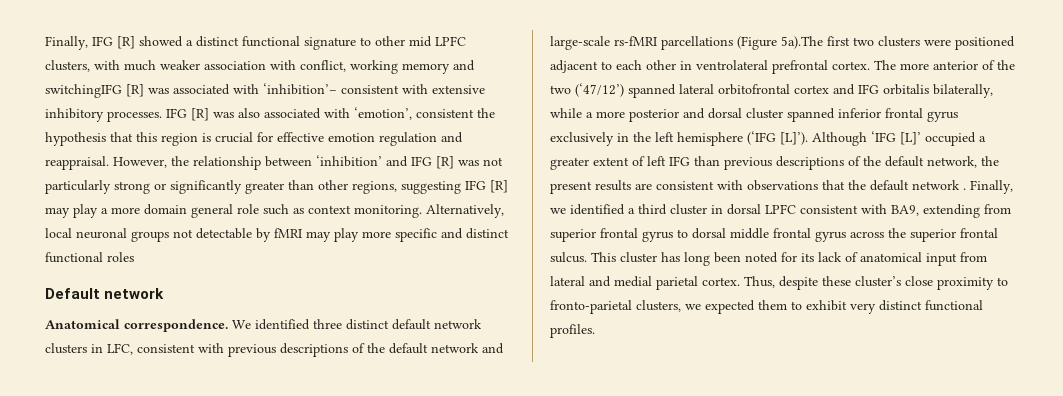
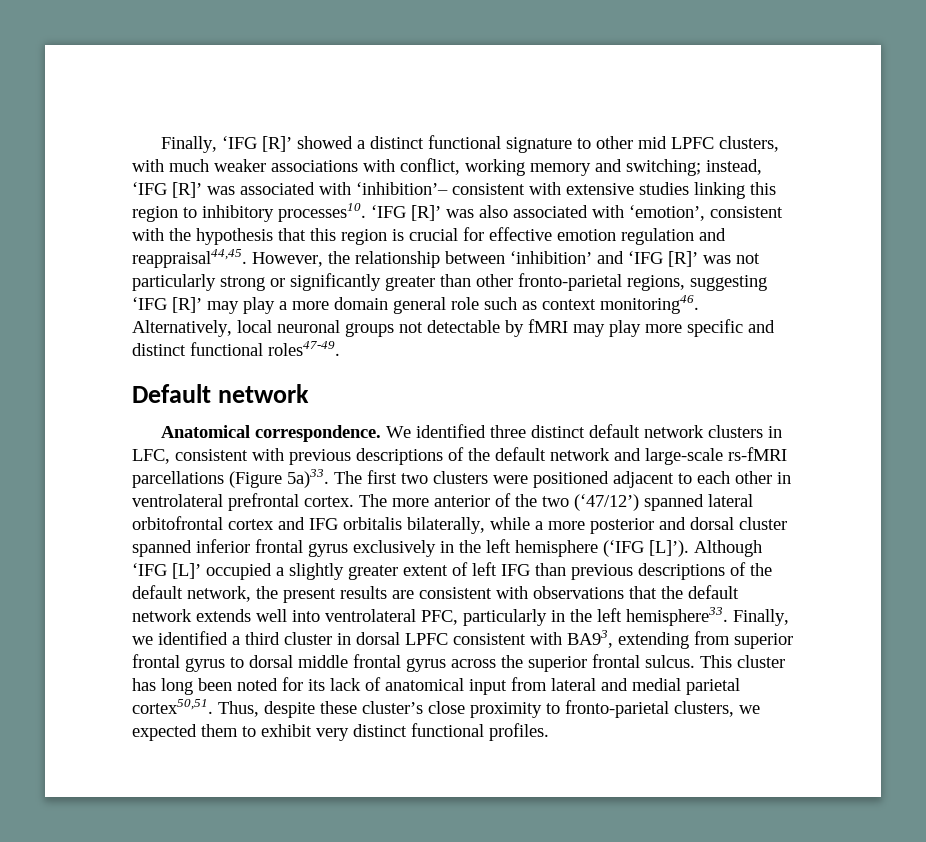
[45,36,135,50] Finally, IFG [R] -> [160,136,292,153] Finally, ‘IFG [R]’
[204,61,266,70] association -> [271,160,358,172] associations
[45,84,144,98] switchingIFG [R] -> [626,159,762,176] [132,182,202,198] switching; instead, ‘IFG [R]’
[45,108,209,122] inhibitory processes. IFG [R] -> [639,182,776,199] [132,203,441,222] studies linking this region to inhibitory processes10. ‘IFG [R]’
(474, 113) none -> [132,228,164,241] with
[45,156,109,170] reappraisal. -> [132,249,247,268] reappraisal44,45.
[411,156,454,169] IFG [R] -> [628,251,698,267] ‘IFG [R]’
(348, 185) none -> [518,273,622,291] fronto-parietal
[465,180,508,193] IFG [R] -> [132,297,202,313] ‘IFG [R]’
[354,205,422,218] monitoring. -> [600,295,699,314] monitoring46.
[107,252,134,262] roles -> [268,341,340,356] roles47-49.
[781,36,823,49] 5a).The -> [287,469,362,488] 5a)33. The
(986, 139) none -> [289,563,344,580] slightly
[963,188,966,190] . -> [196,607,728,626] extends well into ventrolateral PFC, particularly in the left hemisphere33.
[891,205,919,216] BA9, -> [567,630,613,648] BA93,
[702,277,740,286] cortex. -> [132,699,213,714] cortex50,51.

